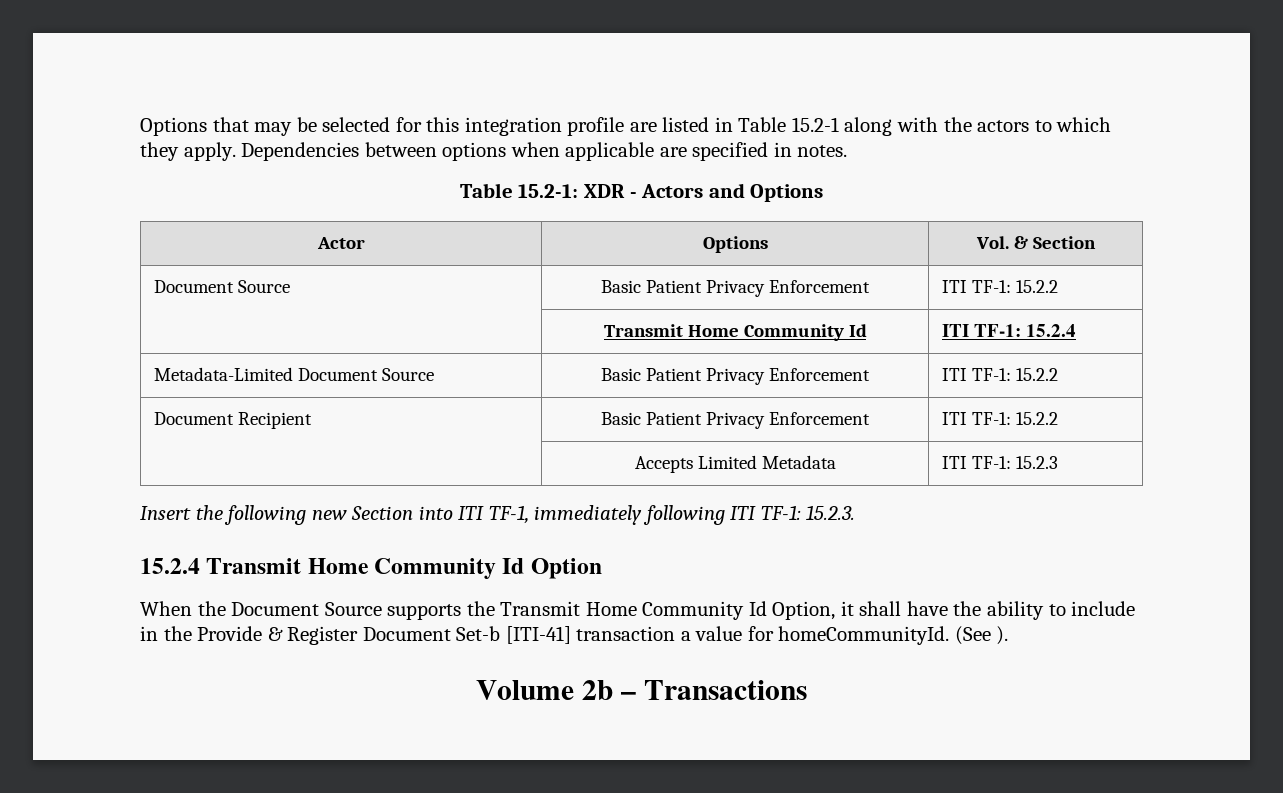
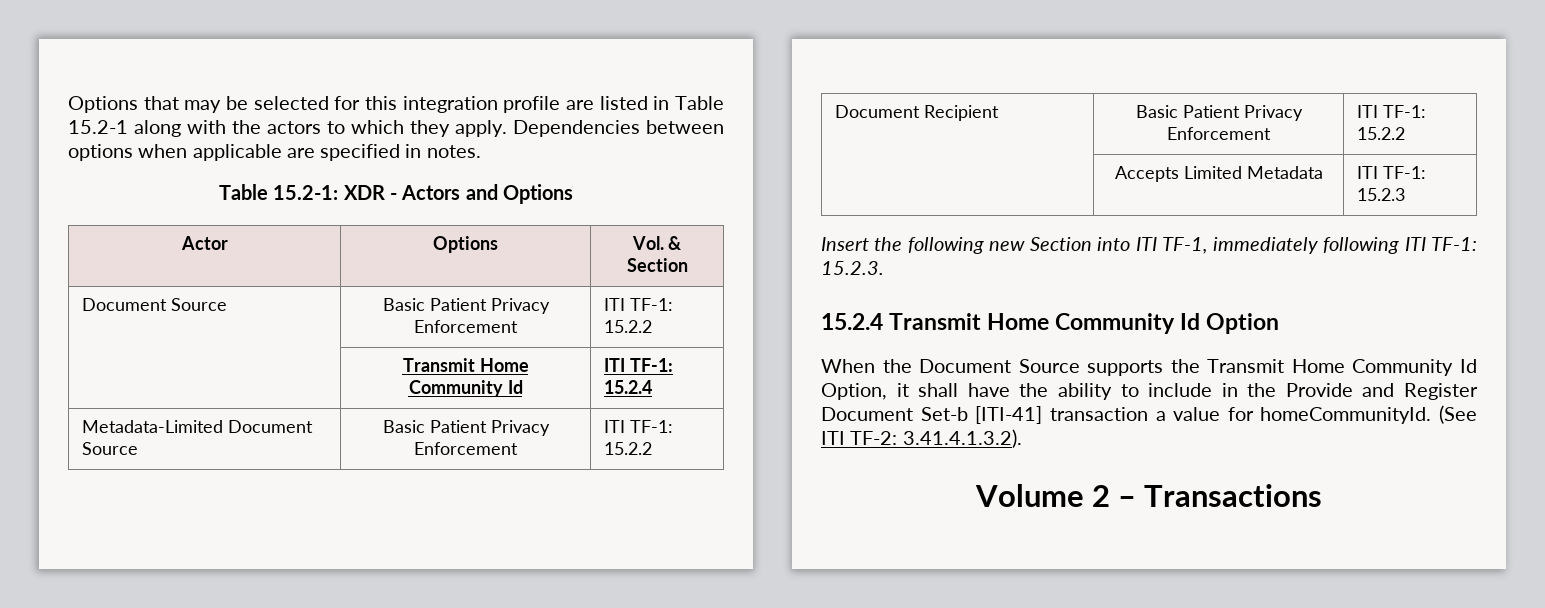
[267,627,283,641] & -> [1362,383,1395,397] and
[996,626,1009,645] ). -> [821,429,1022,448] ITI TF-2: 3.41.4.1.3.2).
[582,680,614,700] 2b -> [1091,485,1110,507] 2

